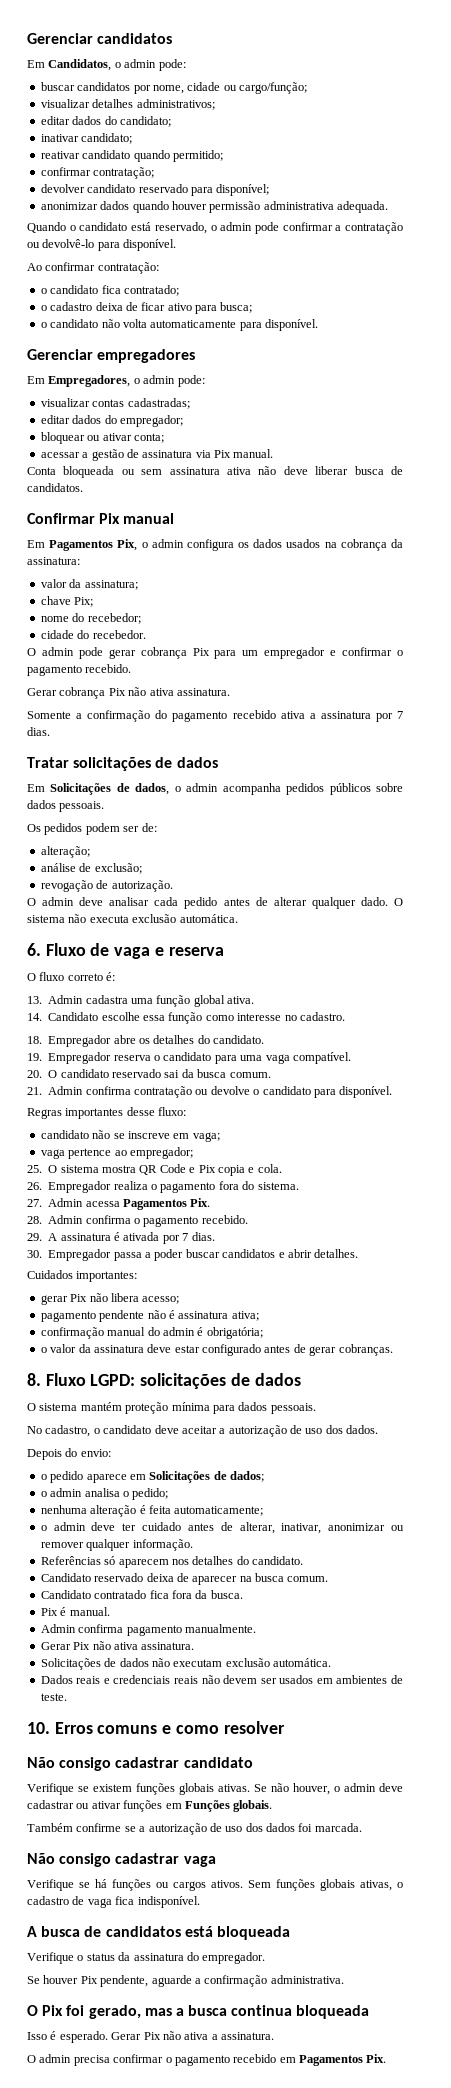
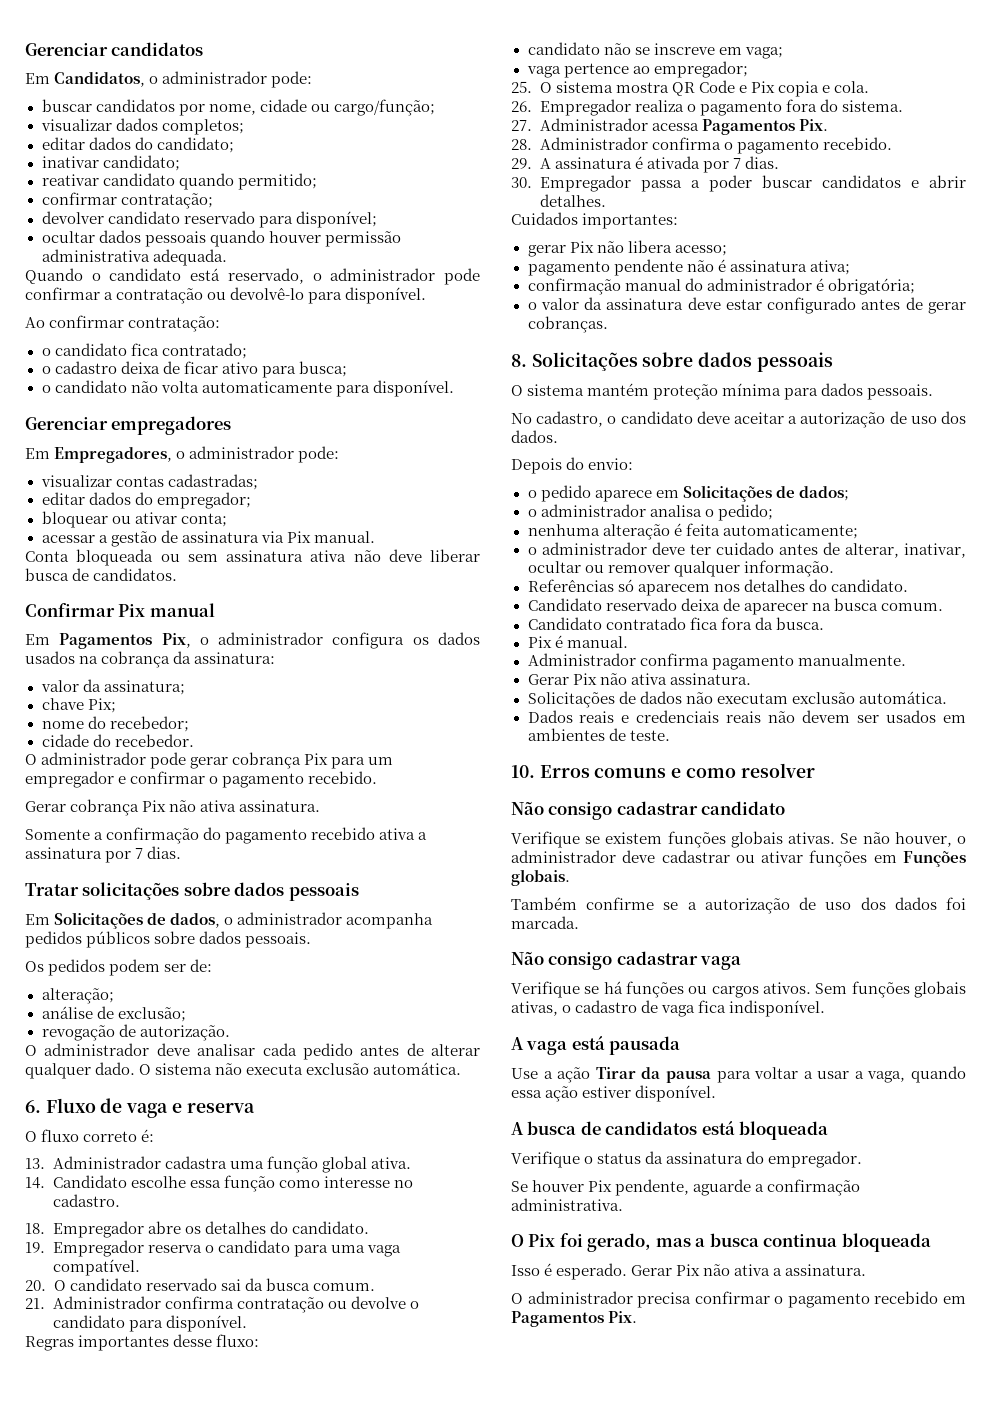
[124,59,157,68] admin -> [162,71,268,84] administrador
[92,99,215,110] detalhes administrativos; -> [115,118,244,135] dados completos;
[40,201,130,210] anonimizar dados -> [41,230,206,247] ocultar dados pessoais
[220,222,253,231] admin -> [330,268,436,281] administrador
[143,375,176,384] admin -> [189,446,295,459] administrador
[151,539,184,548] admin -> [218,632,324,645] administrador
[41,647,74,656] admin -> [41,752,147,765] administrador
[155,757,218,768] de dados -> [183,882,359,901] sobre dados pessoais
[186,783,219,792] admin -> [237,912,343,925] administrador
[42,897,75,906] admin -> [44,1043,150,1056] administrador
[48,995,84,1004] Admin -> [52,1156,161,1169] Administrador
[48,1086,84,1095] Admin -> [52,1296,161,1309] Administrador
[48,1198,84,1207] Admin -> [539,118,648,131] Administrador
[48,1215,84,1224] Admin -> [539,137,648,150] Administrador
[162,1327,195,1336] admin -> [706,278,812,291] administrador
[45,1373,301,1389] Fluxo LGPD: solicitações de dados -> [531,352,833,372] Solicitações sobre dados pessoais
[50,1488,83,1497] admin -> [540,504,646,517] administrador
[53,1522,86,1531] admin -> [541,542,647,555] administrador
[328,1523,386,1531] anonimizar -> [527,561,581,573] ocultar
[40,1624,76,1633] Admin -> [527,653,636,666] Administrador
[344,1783,376,1792] admin -> [511,850,616,863] administrador
(200, 1902) none -> [511,1036,681,1055] [511,1066,966,1083] [511,1085,717,1102] // A vaga está pausada // Use a ação Tirar da pausa para voltar a usar a vaga, quando essa ação estiver disponível.
[39,2054,72,2063] admin -> [527,1291,633,1304] administrador

